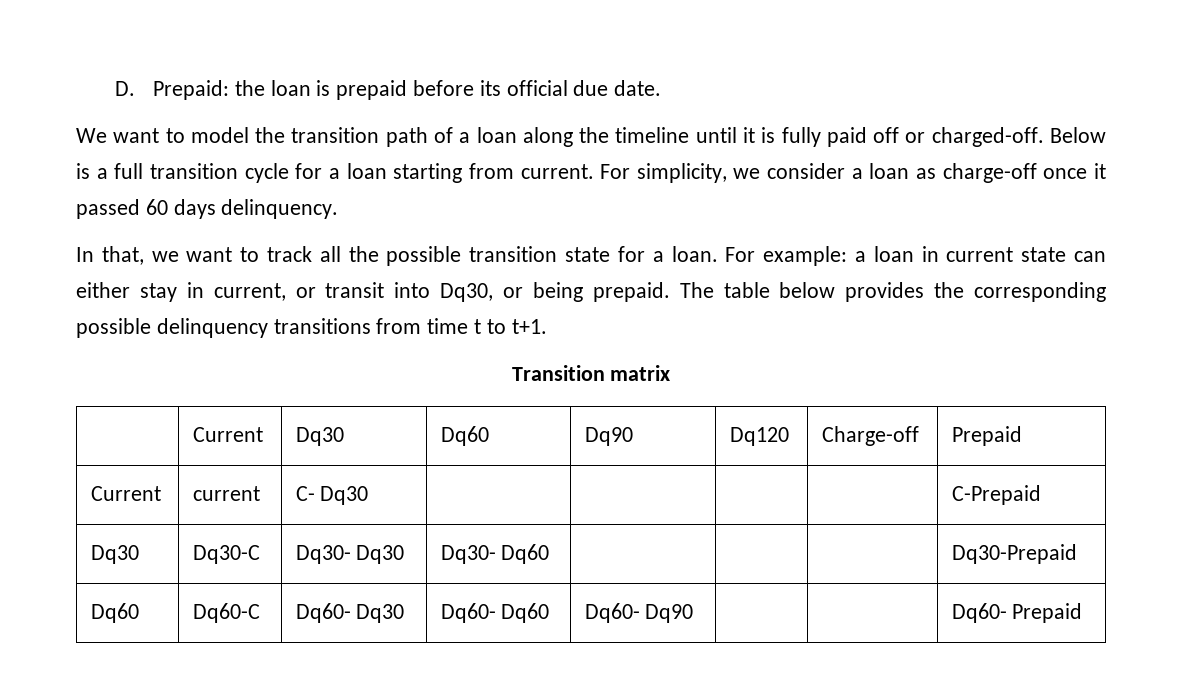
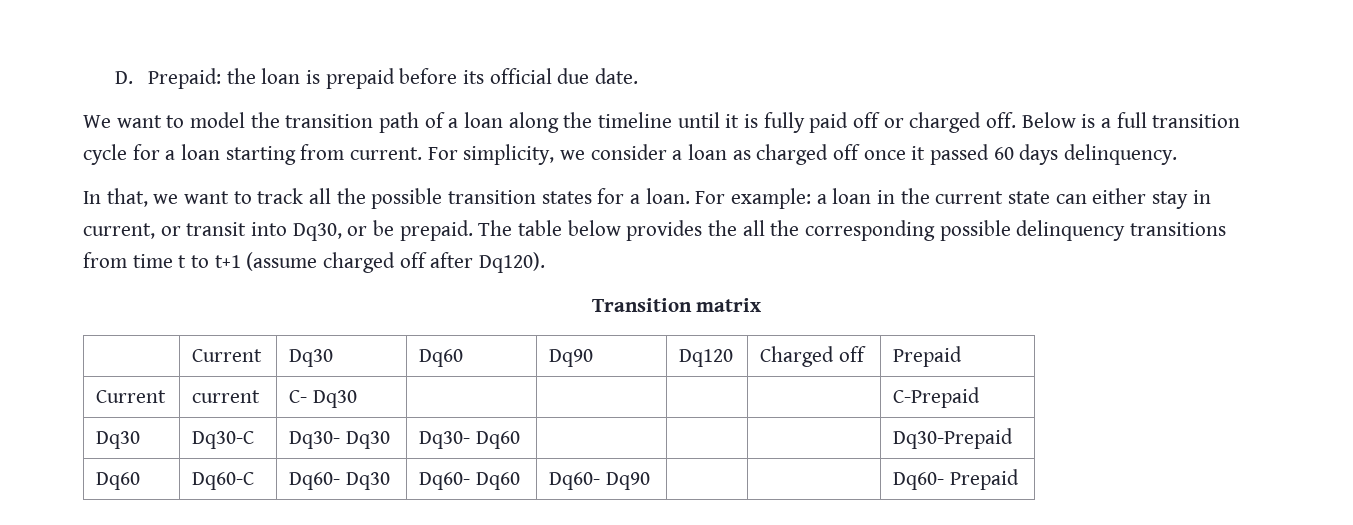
[931,127,1044,147] charged-off. -> [909,112,1017,133] charged off.
[942,163,1037,183] charge-off -> [756,144,861,165] charged off
[565,247,611,262] state -> [541,191,592,204] states
(939, 254) none -> [900,188,930,204] the
[532,282,583,302] being -> [373,220,395,236] be
(965, 290) none -> [742,220,800,236] all the
[511,319,547,334] t+1. -> [214,252,546,273] t+1 (assume charged off after Dq120).
[821,426,919,446] Charge-off -> [760,346,866,367] Charged off

